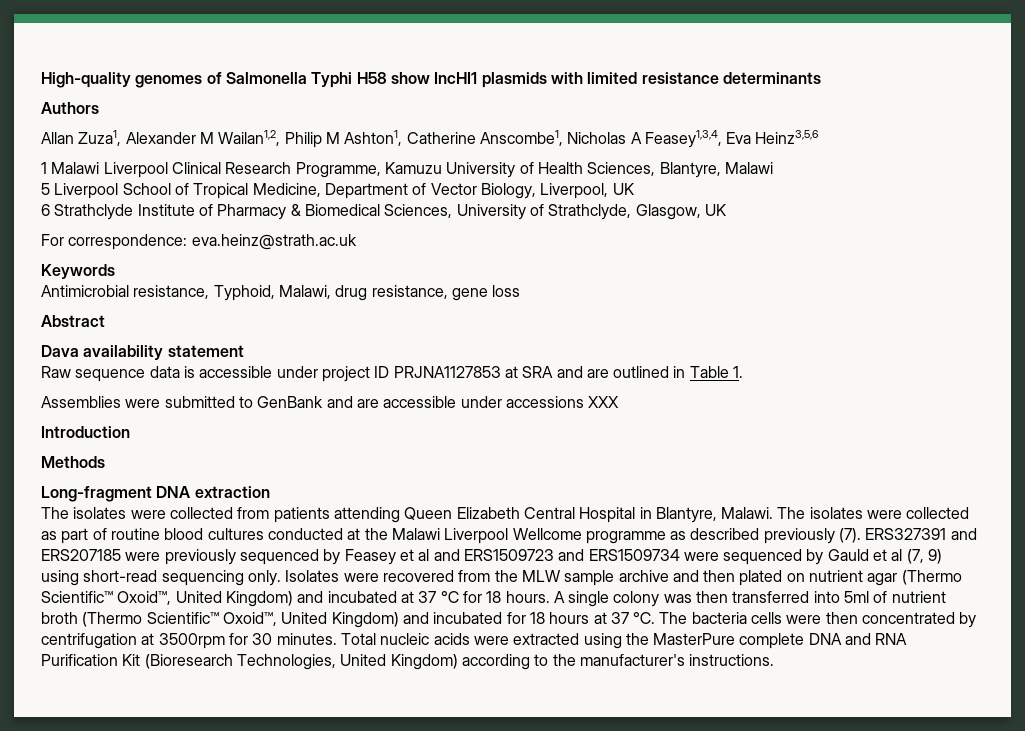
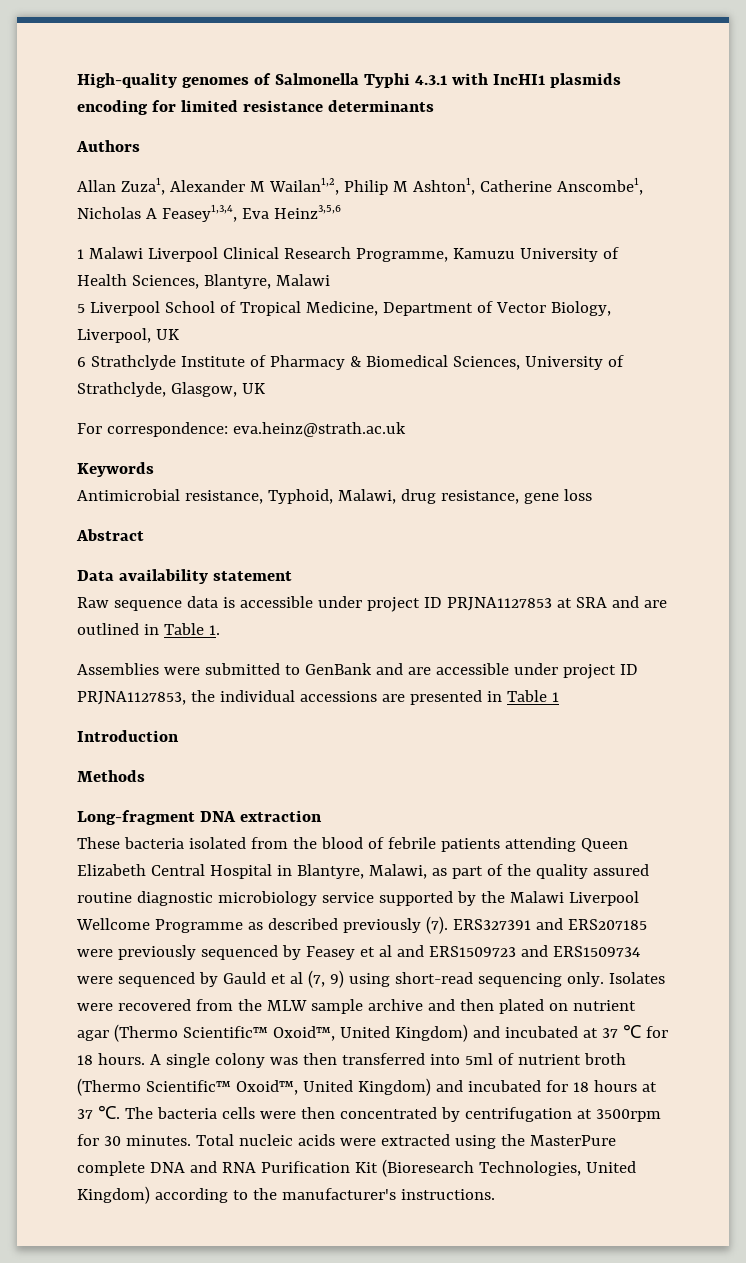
[356,72,583,88] H58 show IncHI1 plasmids with -> [414,73,621,88] [77,100,176,115] 4.3.1 with IncHI1 plasmids encoding for
[41,345,79,357] Dava -> [77,570,114,581] Data
[505,396,620,408] accessions XXX -> [562,664,638,679] [77,690,559,705] project ID PRJNA1127853, the individual accessions are presented in Table 1
[41,507,270,519] The isolates were collected from -> [77,837,436,849] These bacteria isolated from the blood of febrile
[721,507,970,519] [41,528,361,544] Malawi. The isolates were collected as part of routine blood cultures conducted at -> [368,864,649,879] [77,891,476,906] Malawi, as part of the quality assured routine diagnostic microbiology service supported by
[585,531,666,544] programme -> [154,919,243,933] Programme

